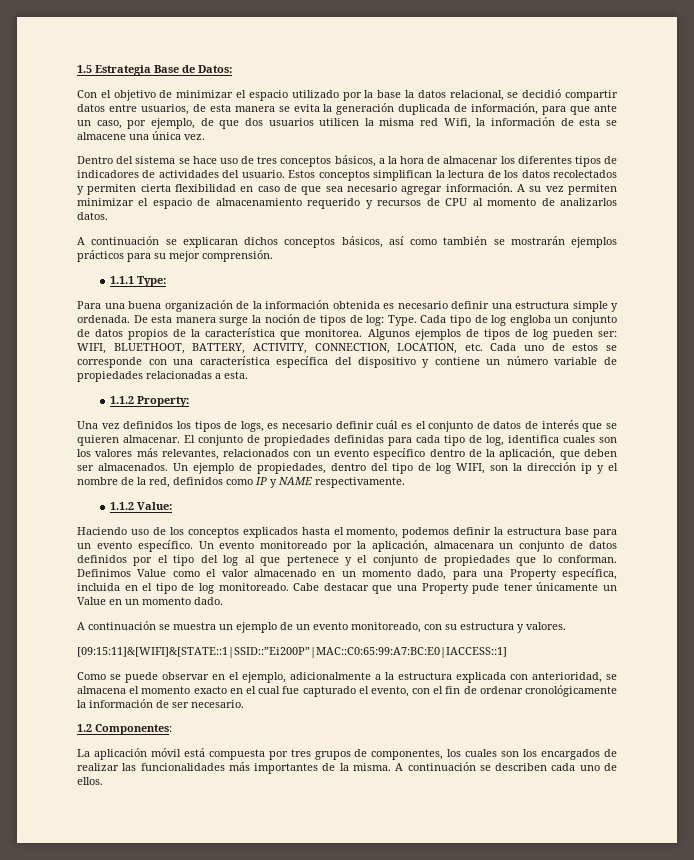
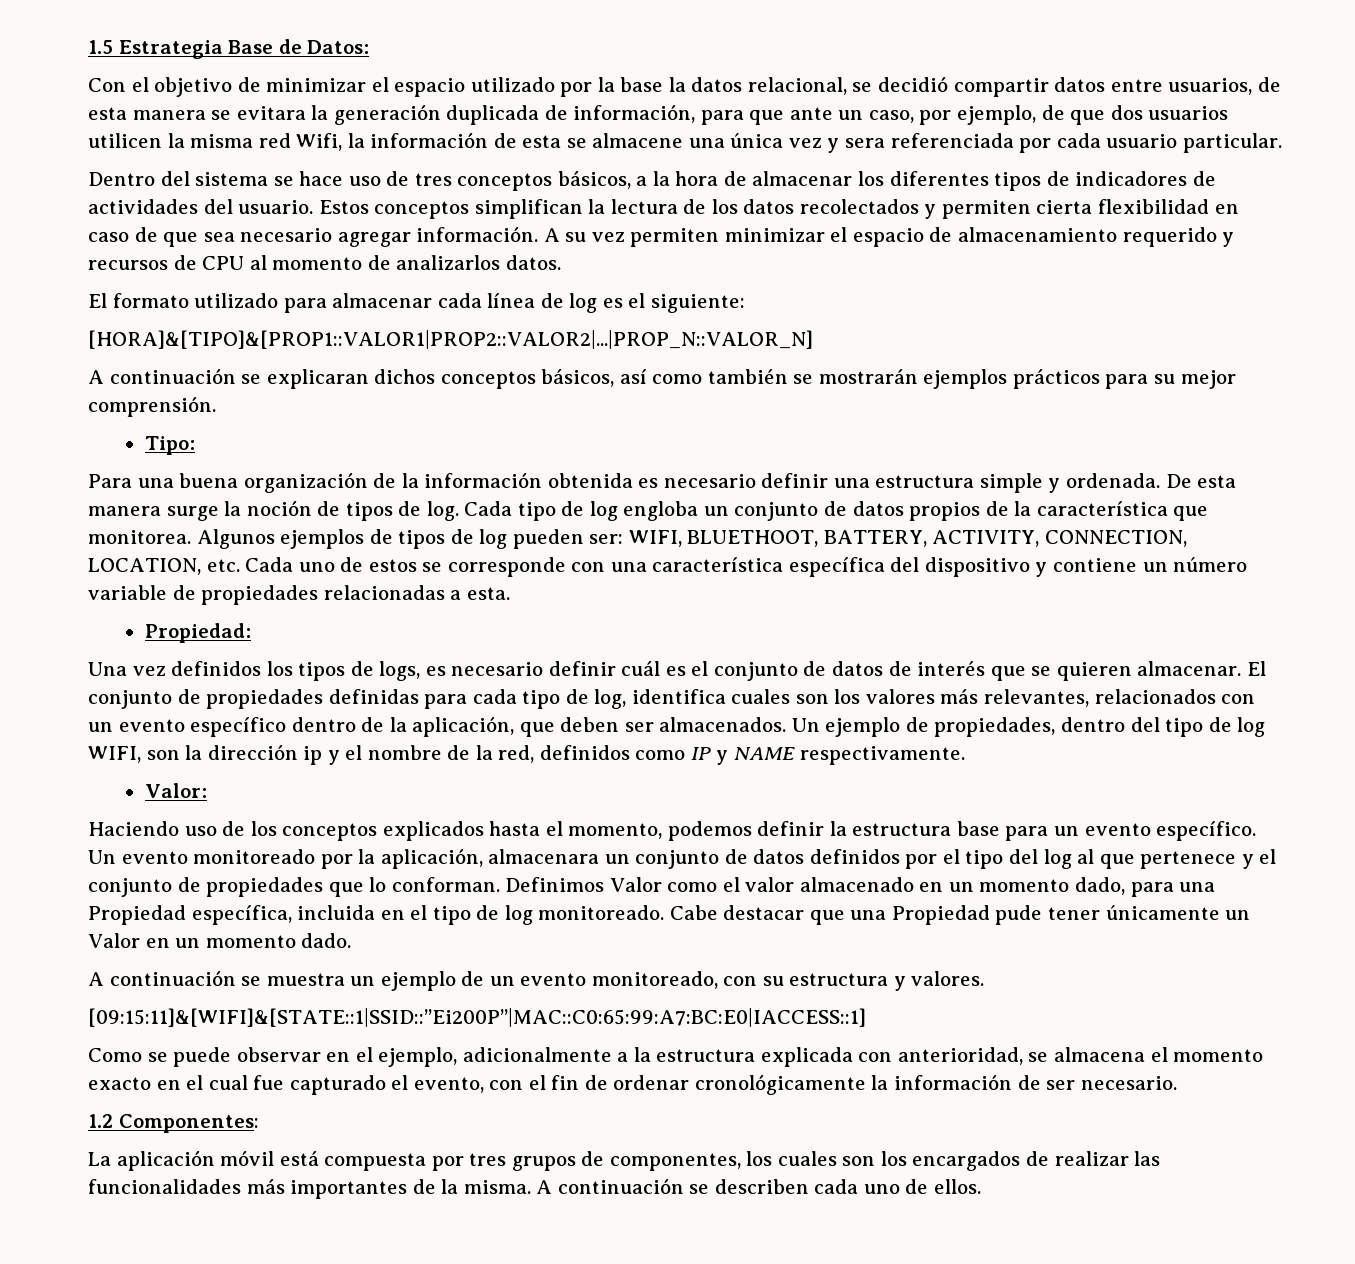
[293,104,320,112] evita -> [236,106,306,120] evitara
[184,134,205,140] vez. -> [788,133,1282,153] vez y sera referenciada por cada usuario particular.
(108, 216) none -> [88,293,745,313] [88,330,813,349] // El formato utilizado para almacenar cada línea de log es el siguiente: // [HORA]&[TIPO]&[PROP1::VALOR1|PROP2::VALOR2|...|PROP_N::VALOR_N]
[110,276,167,287] 1.1.1 Type: -> [144,436,195,455] Tipo:
[366,315,417,326] log: Type. -> [426,501,459,521] log.
[110,396,190,407] 1.1.2 Property: -> [144,623,251,643] Propiedad:
[110,502,173,510] 1.1.2 Value: -> [144,783,207,798] Valor:
[137,569,167,577] Value -> [609,877,662,892] Valor
[509,569,557,580] Property -> [88,905,186,925] Propiedad
[421,583,469,594] Property -> [891,905,990,925] Propiedad
[77,597,106,605] Value -> [88,933,140,948] Valor

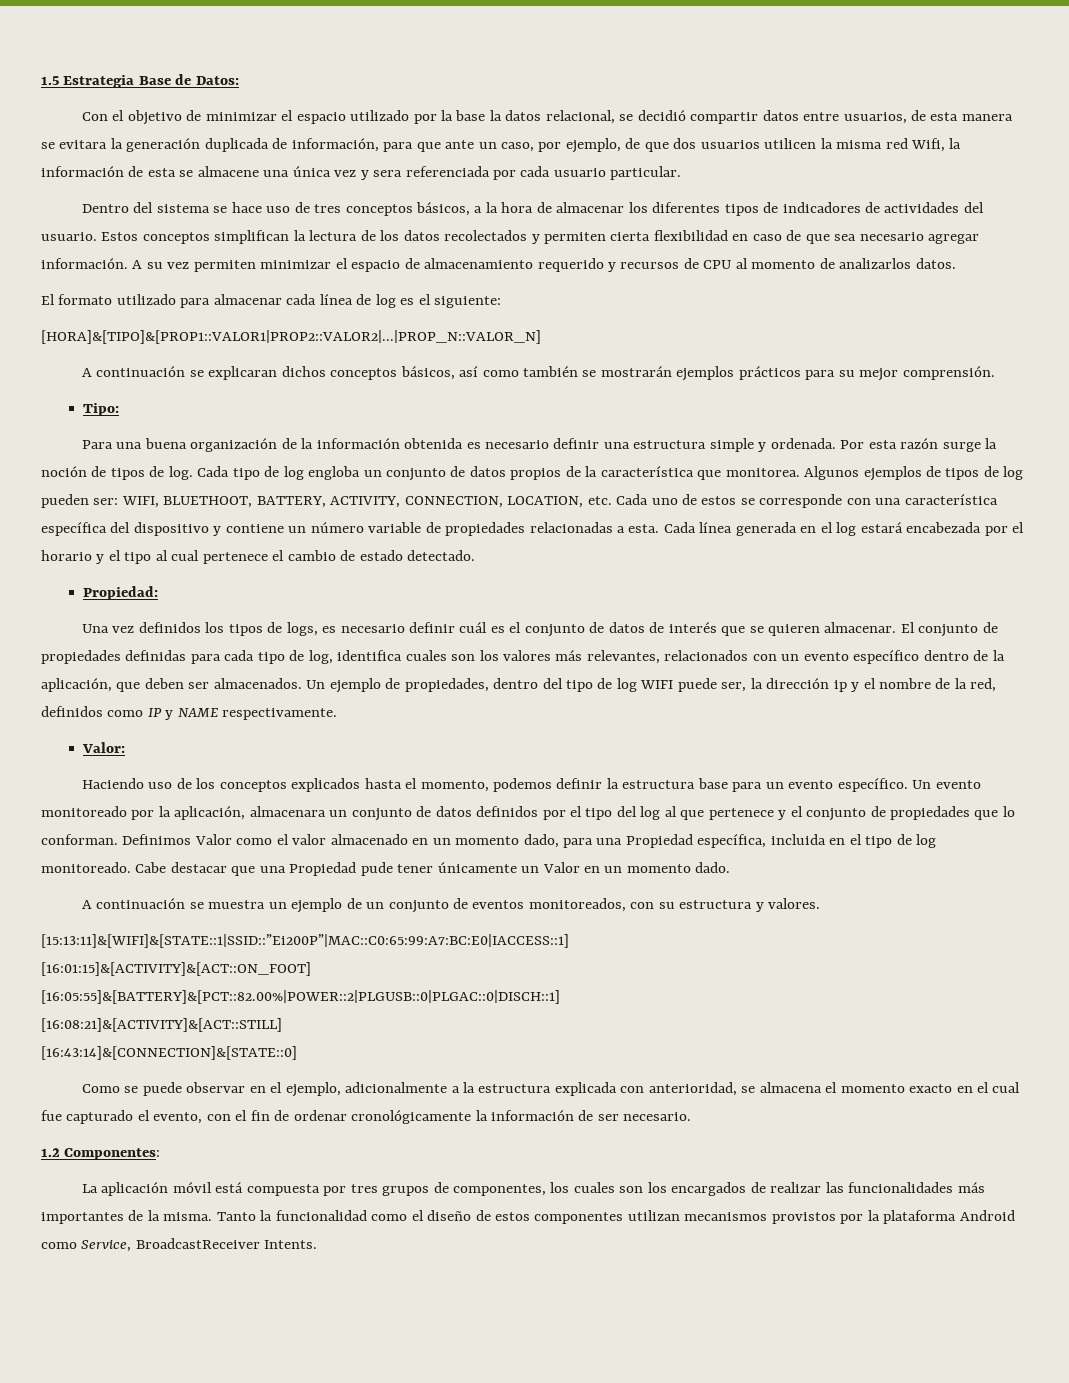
[1165,474,1237,488] [88,506,161,516] De esta manera -> [840,438,939,449] Por esta razón
(510, 593) none -> [663,522,1025,536] [41,550,476,564] Cada línea generada en el log estará encabezada por el horario y el tipo al cual pertenece el cambio de estado detectado.
[88,746,180,763] WIFI, son -> [640,678,747,692] WIFI puede ser,
[520,971,718,989] evento monitoreado, -> [388,898,626,913] conjunto de eventos monitoreados,
[88,1008,866,1027] [09:15:11]&[WIFI]&[STATE::1|SSID::”Ei200P”|MAC::C0:65:99:A7:BC:E0|IACCESS::1] -> [41,934,569,948] [41,962,311,976] [41,990,560,1004] [41,1018,282,1032] [41,1046,297,1060] [15:13:11]&[WIFI]&[STATE::1|SSID::”Ei200P”|MAC::C0:65:99:A7:BC:E0|IACCESS::1] // [16:01:15]&[ACTIVITY]&[ACT::ON_FOOT] // [16:05:55]&[BATTERY]&[PCT::82.00%|POWER::2|PLGUSB::0|PLGAC::0|DISCH::1] // [16:08:21]&[ACTIVITY]&[ACT::STILL] // [16:43:14]&[CONNECTION]&[STATE::0]
[536,1178,981,1194] A continuación se describen cada uno de ellos. -> [216,1210,1015,1224] [41,1238,318,1252] Tanto la funcionalidad como el diseño de estos componentes utilizan mecanismos provistos por la plataforma Android como Service, BroadcastReceiver Intents.

